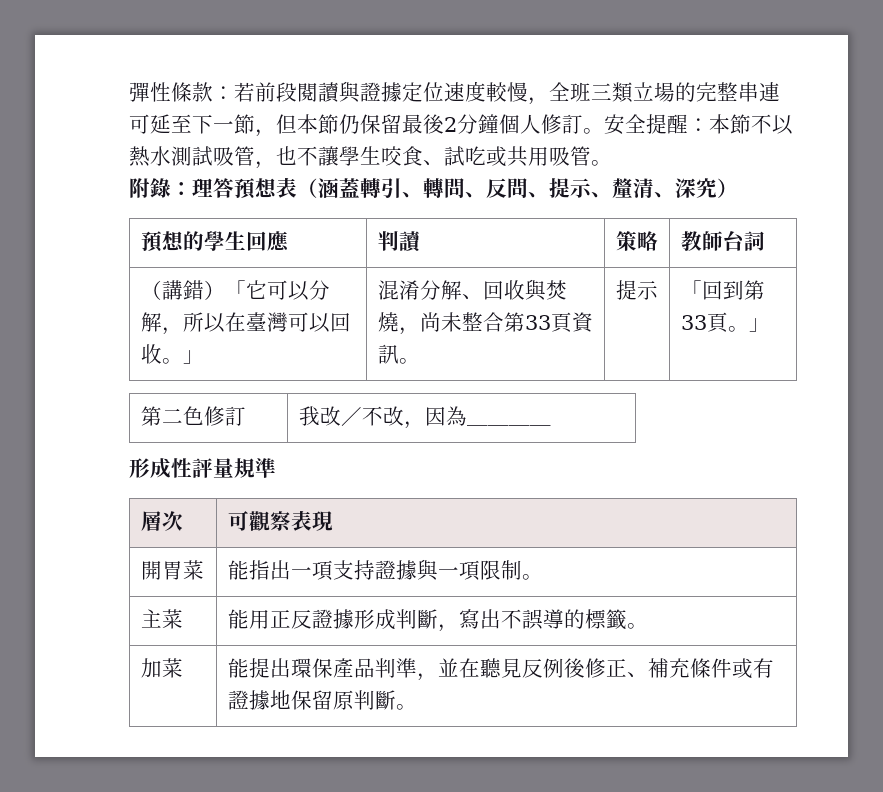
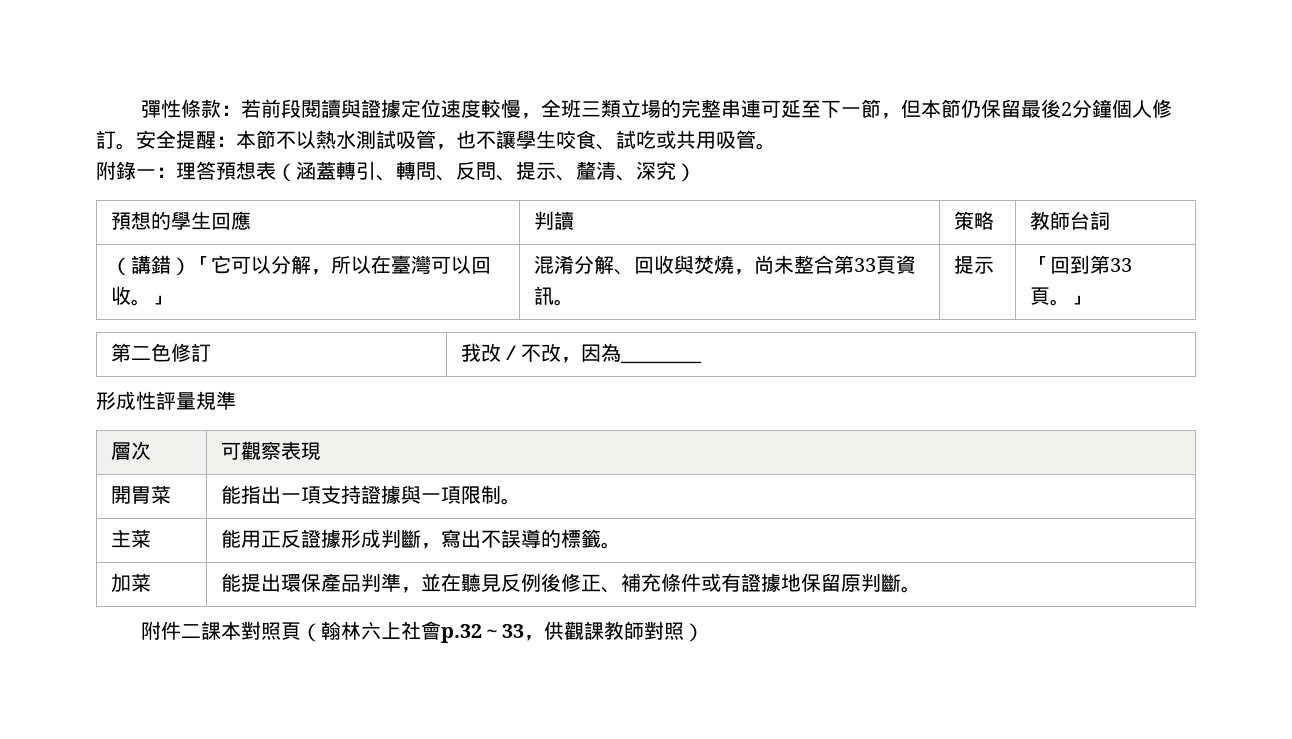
(171, 188) none -> [136,169,156,178] 一
(417, 707) none -> [141,621,705,643] // 附件二課本對照頁（翰林六上社會p.32～33，供觀課教師對照）

